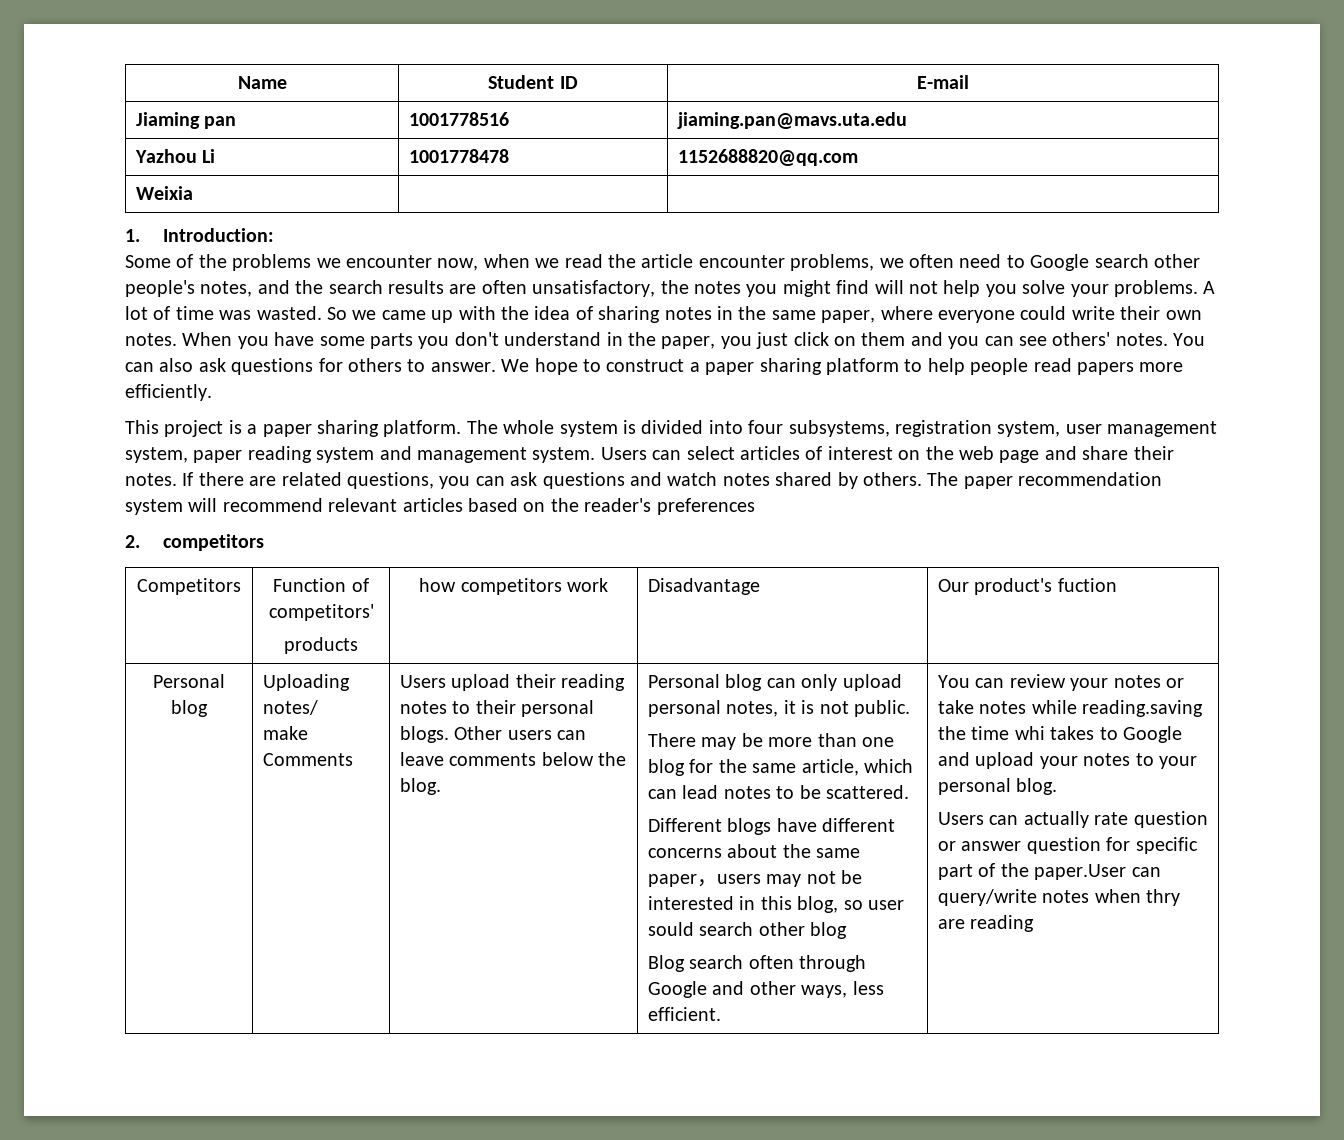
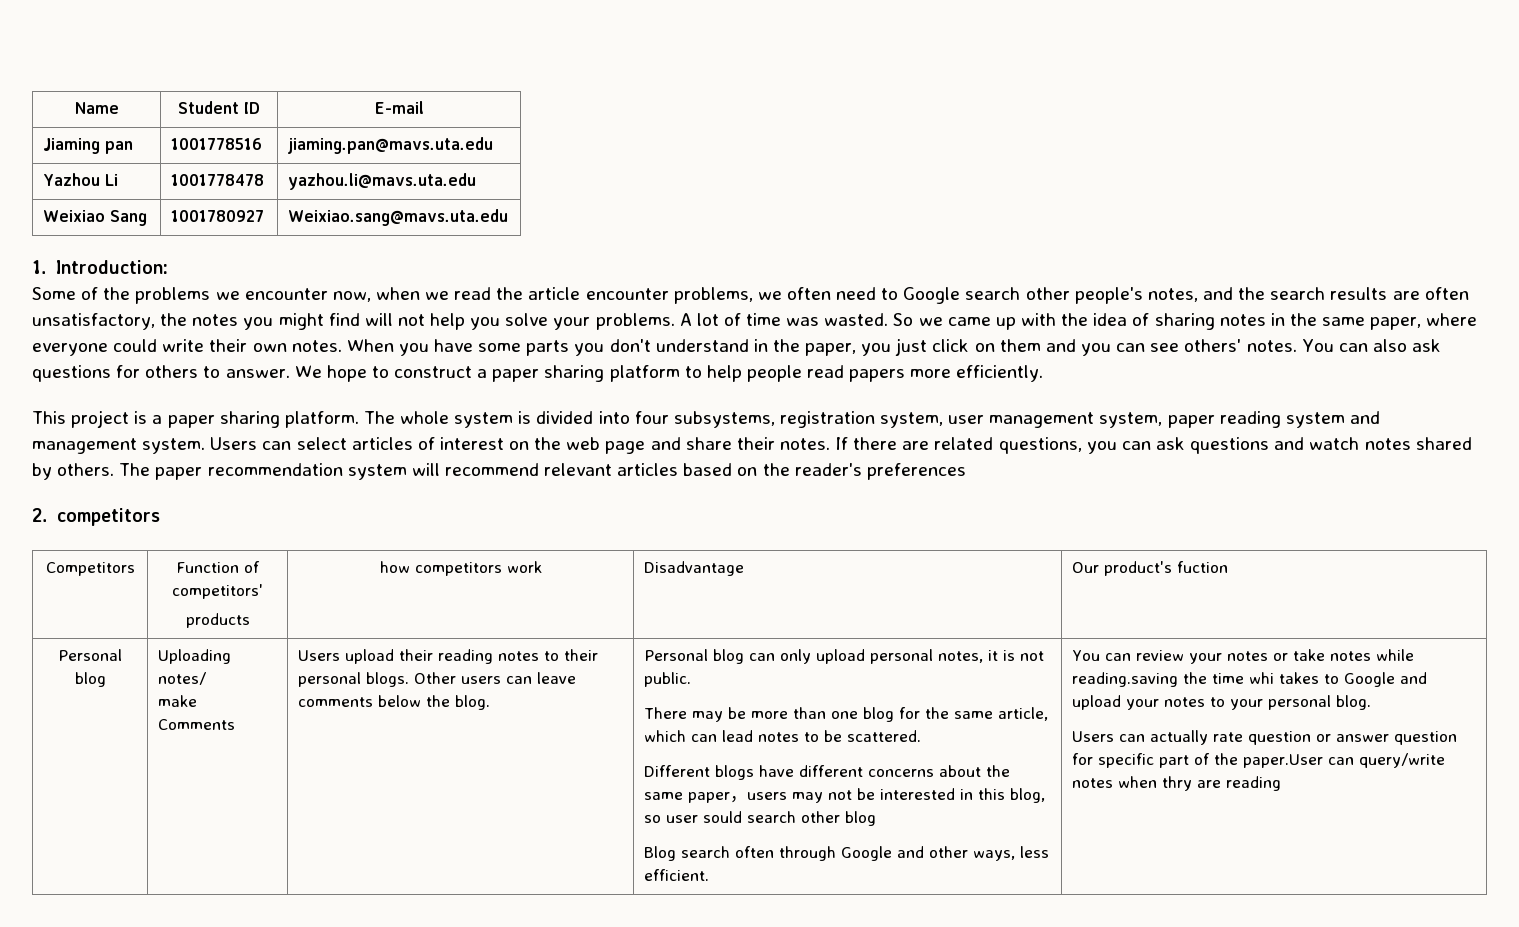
[678,149,859,166] [136,186,194,200] 1152688820@qq.com // Weixia | | -> [288,173,477,190] [43,210,148,226] [171,210,265,222] [288,209,509,226] yazhou.li@mavs.uta.edu // Weixiao Sang | 1001780927 | Weixiao.sang@mavs.uta.edu

